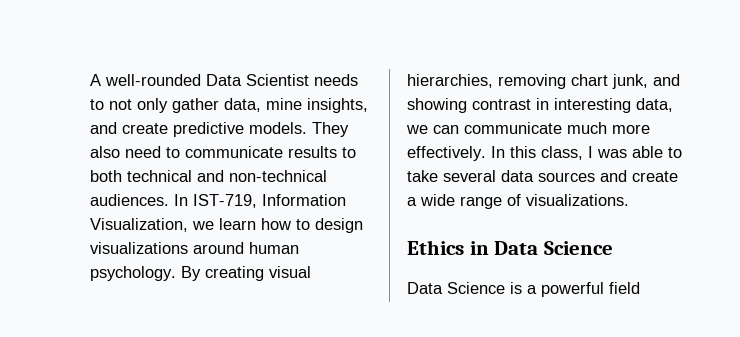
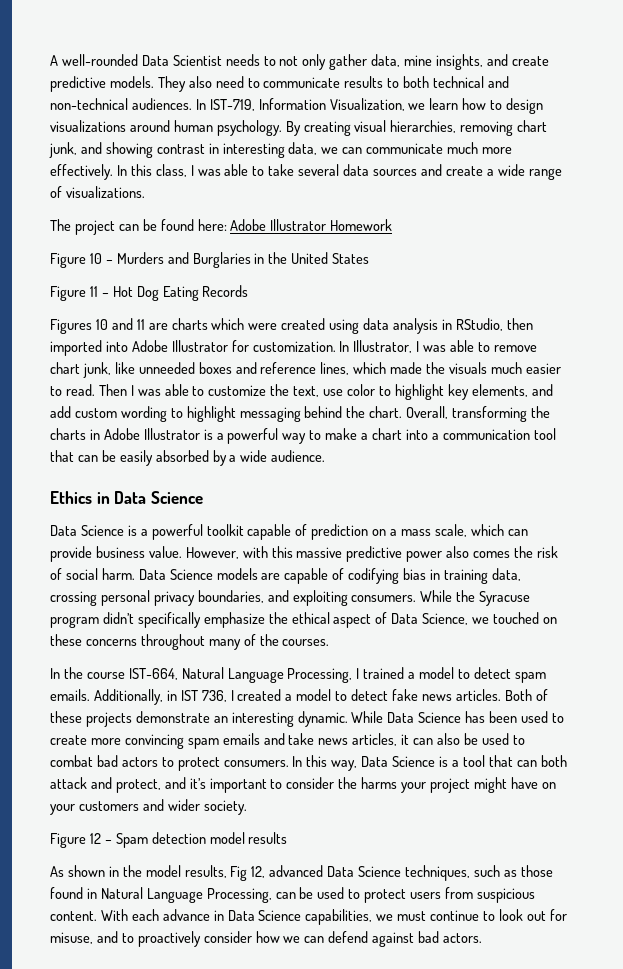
(629, 200) none -> [50,219,393,235] [50,252,370,268] [50,285,249,301] [50,318,533,334] [50,340,537,356] [50,362,561,378] [50,384,553,400] [50,406,551,422] [50,428,556,444] [50,450,326,466] // The project can be found here: Adobe Illustrator Homework // Figure 10 – Murders and Burglaries in the United States // Figure 11 – Hot Dog Eating Records // Figures 10 and 11 are charts which were created using data analysis in RStudio, then imported into Adobe Illustrator for customization. In Illustrator, I was able to remove chart junk, like unneeded boxes and reference lines, which made the visuals much easier to read. Then I was able to customize the text, use color to highlight key elements, and add custom wording to highlight messaging behind the chart. Overall, transforming the charts in Adobe Illustrator is a powerful way to make a chart into a communication tool that can be easily absorbed by a wide audience.
[609,282,640,294] field -> [206,524,528,540] [50,546,558,562] [50,568,521,584] [50,590,531,606] [50,612,557,628] [50,634,330,650] [50,667,546,683] [50,689,548,705] [50,711,564,727] [50,733,525,749] [50,755,567,771] [50,777,556,793] [50,799,247,815] [50,832,288,848] [50,865,553,881] [50,887,535,903] [50,909,567,925] [50,931,483,947] toolkit capable of prediction on a mass scale, which can provide business value. However, with this massive predictive power also comes the risk of social harm. Data Science models are capable of codifying bias in training data, crossing personal privacy boundaries, and exploiting consumers. While the Syracuse program didn’t specifically emphasize the ethical aspect of Data Science, we touched on these concerns throughout many of the courses. // In the course IST-664, Natural Language Processing, I trained a model to detect spam emails. Additionally, in IST 736, I created a model to detect fake news articles. Both of these projects demonstrate an interesting dynamic. While Data Science has been used to create more convincing spam emails and take news articles, it can also be used to combat bad actors to protect consumers. In this way, Data Science is a tool that can both attack and protect, and it’s important to consider the harms your project might have on your customers and wider society. // Figure 12 – Spam detection model results // As shown in the model results, Fig 12, advanced Data Science techniques, such as those found in Natural Language Processing, can be used to protect users from suspicious content. With each advance in Data Science capabilities, we must continue to look out for misuse, and to proactively consider how we can defend against bad actors.

